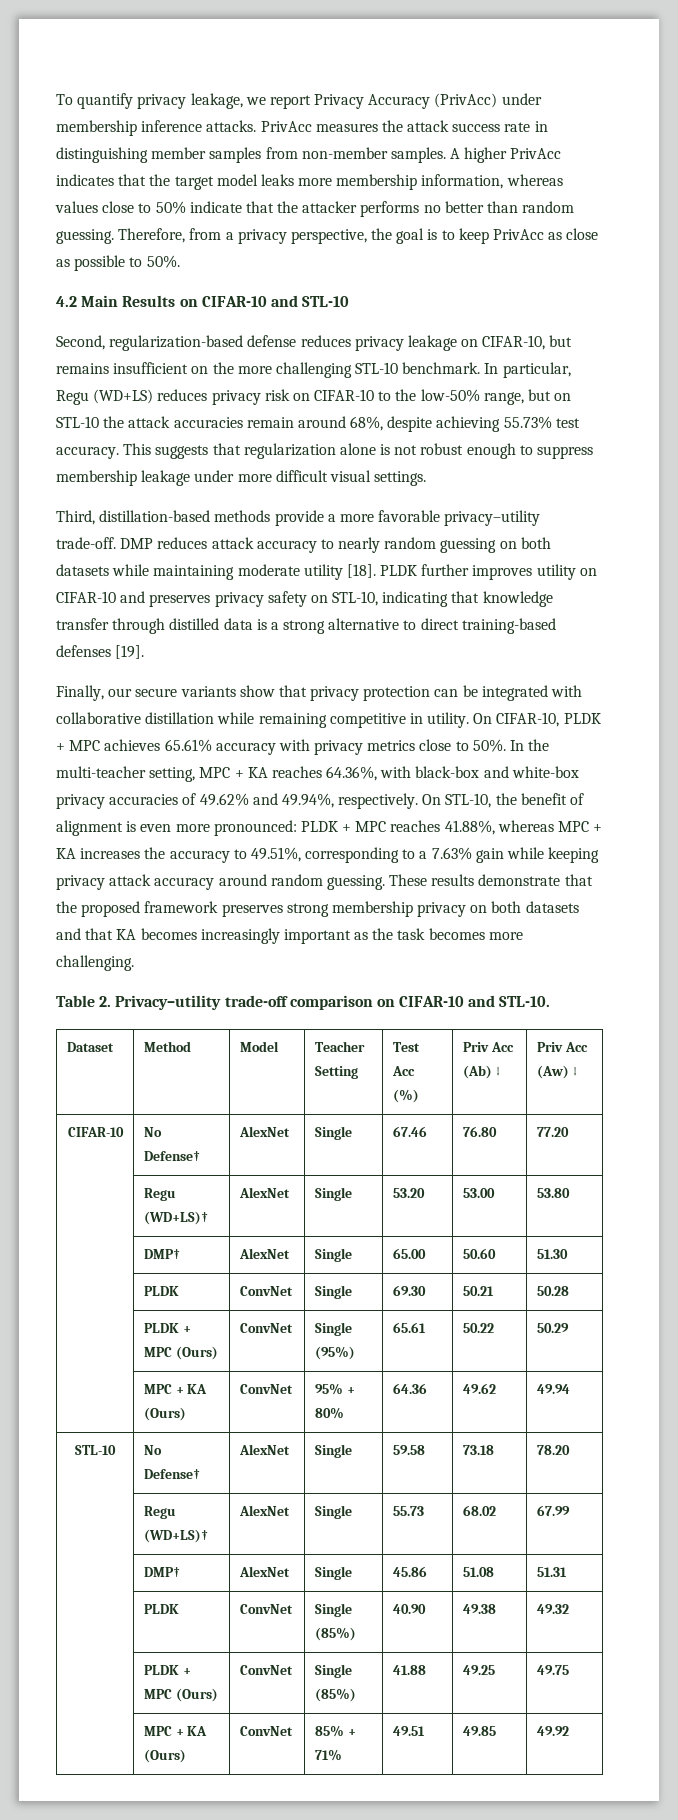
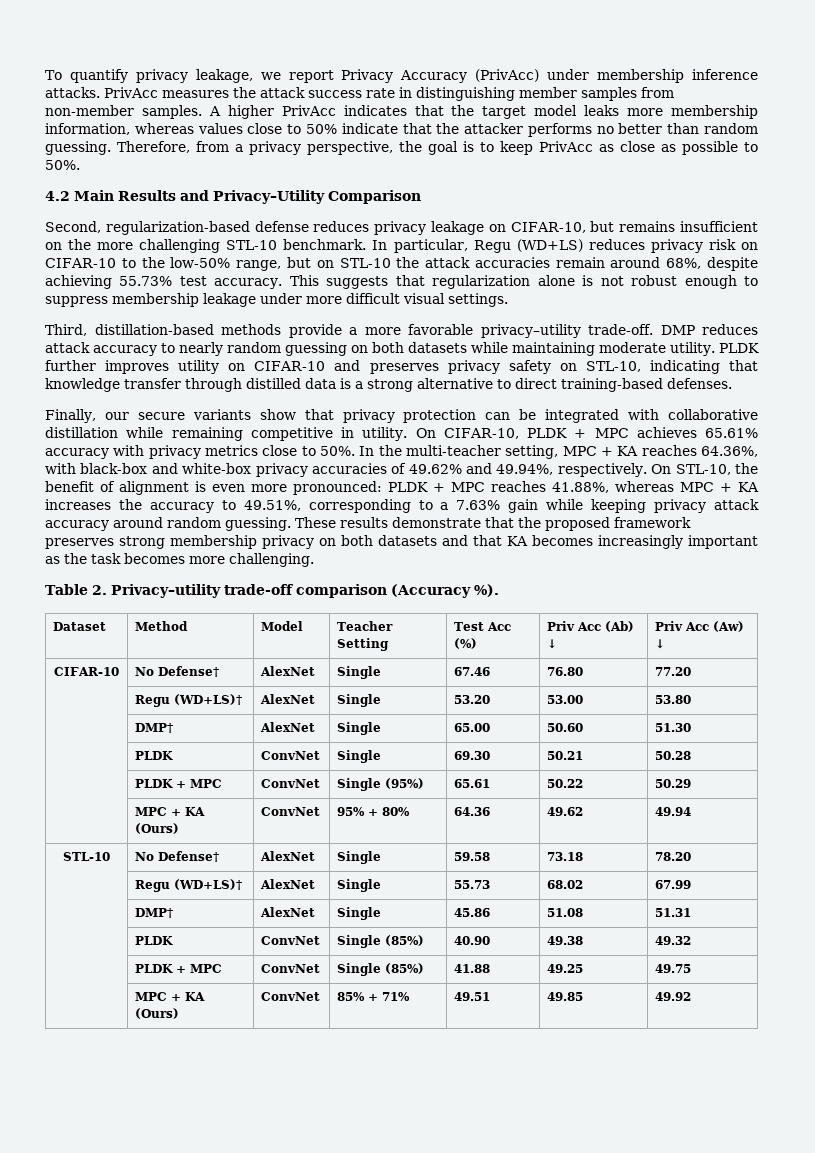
[179,295,350,307] on CIFAR-10 and STL-10 -> [180,190,421,204] and Privacy–Utility Comparison
[303,564,376,580] utility [18]. -> [670,342,716,356] utility.
[56,645,145,659] defenses [19]. -> [667,378,732,389] defenses.
[376,995,551,1007] on CIFAR-10 and STL-10. -> [390,584,499,598] (Accuracy %).
[175,1346,218,1360] (Ours) -> (223, 783) none
[175,1688,218,1702] (Ours) -> (223, 968) none

